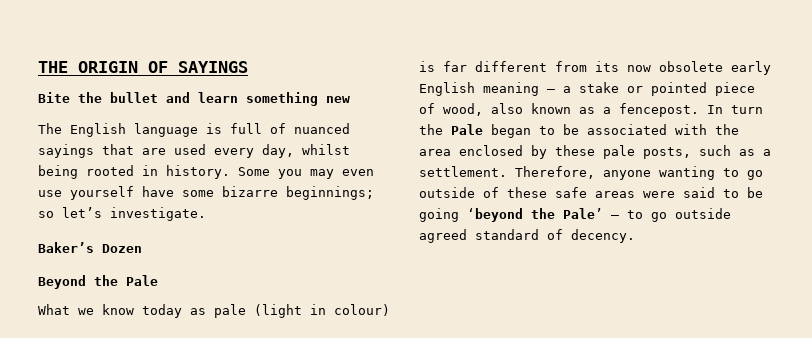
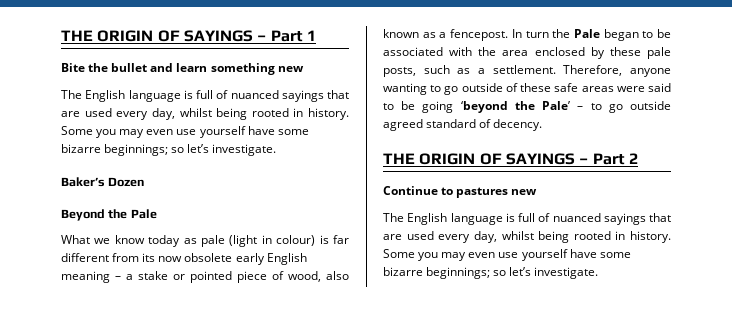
[38,61,248,73] THE ORIGIN OF SAYINGS -> [61,30,316,42] THE ORIGIN OF SAYINGS – Part 1
(635, 236) none -> [383,153,638,165] [383,186,538,198] [383,213,671,225] [383,231,671,243] [383,249,631,261] [383,267,599,279] // THE ORIGIN OF SAYINGS – Part 2 // Continue to pastures new // The English language is full of nuanced sayings that are used every day, whilst being rooted in history. Some you may even use yourself have some bizarre beginnings; so let’s investigate.

